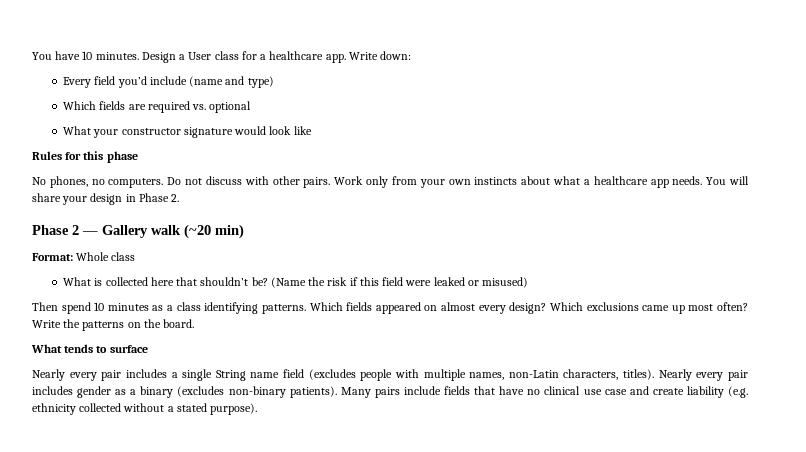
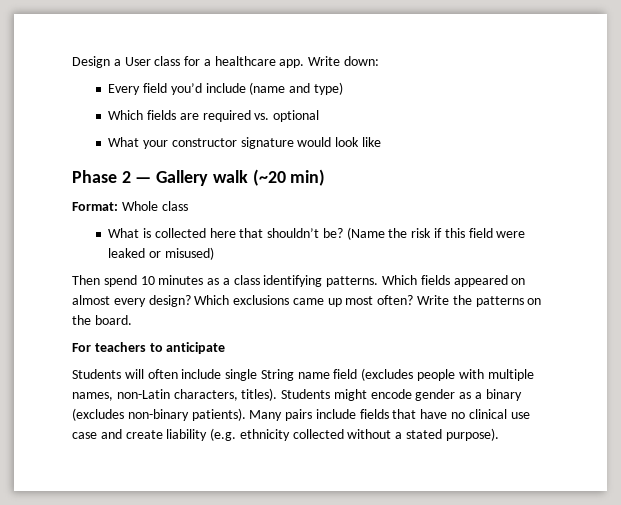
[32,51,139,60] You have 10 minutes. -> (72, 62) none
[32,151,138,163] [32,176,750,188] [32,193,180,205] // Rules for this phase // No phones, no computers. Do not discuss with other pairs. Work only from your own instincts about what a healthcare app needs. You will share your design in Phase 2. -> (381, 142) none
[31,344,148,353] [32,369,178,381] What tends to surface // Nearly every pair includes a -> [72,342,226,354] [72,369,222,379] For teachers to anticipate // Students will often include
[658,369,749,381] [32,386,73,395] Nearly every pair includes -> [281,389,412,401] Students might encode

